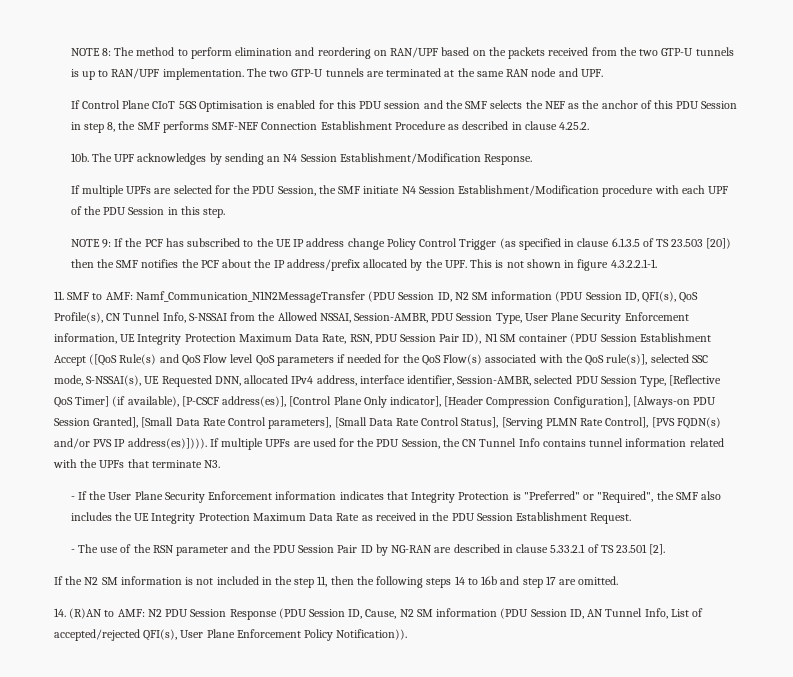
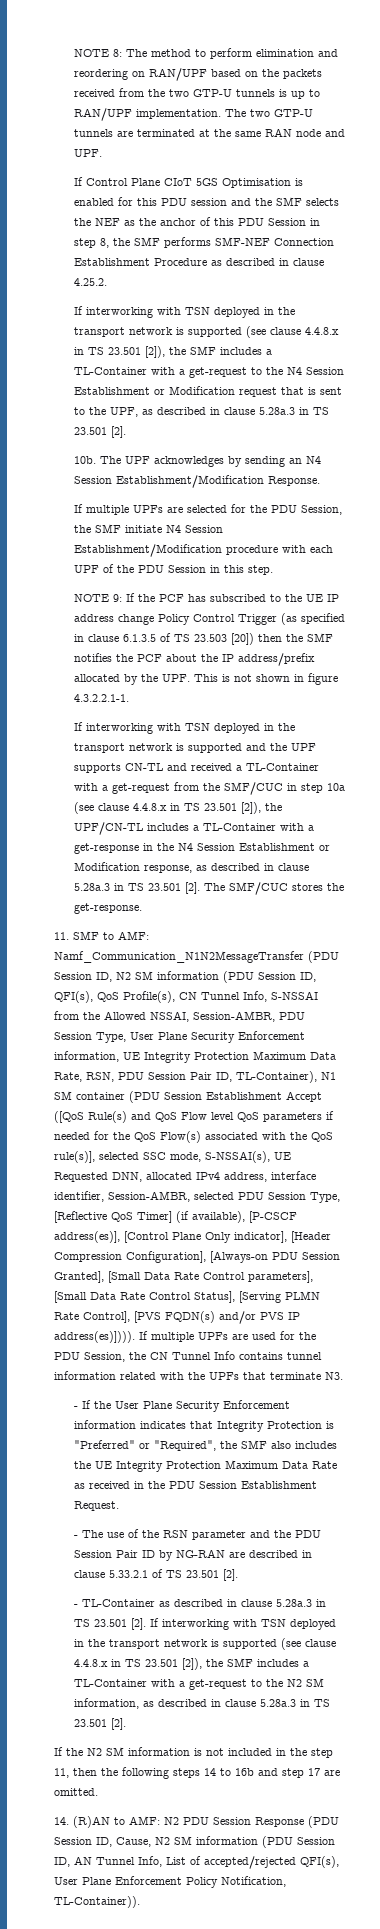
(590, 126) none -> [73,306,295,318] [73,326,339,338] [73,346,272,358] [73,367,344,378] [73,386,342,397] [73,407,329,417] [73,426,126,438] // If interworking with TSN deployed in the transport network is supported (see clause 4.4.8.x in TS 23.501 [2]), the SMF includes a TL-Container with a get-request to the N4 Session Establishment or Modification request that is sent to the UPF, as described in clause 5.28a.3 in TS 23.501 [2].
(657, 263) none -> [73,722,295,734] [73,743,316,753] [73,763,319,773] [73,782,345,795] [73,802,282,814] [73,822,314,835] [73,843,330,854] [73,862,309,873] [73,882,344,895] [73,903,142,914] // If interworking with TSN deployed in the transport network is supported and the UPF supports CN-TL and received a TL-Container with a get-request from the SMF/CUC in step 10a (see clause 4.4.8.x in TS 23.501 [2]), the UPF/CN-TL includes a TL-Container with a get-response in the N4 Session Establishment or Modification response, as described in clause 5.28a.3 in TS 23.501 [2]. The SMF/CUC stores the get-response.
[462,333,482,344] ID), -> [216,1071,318,1083] ID, TL-Container),
(666, 549) none -> [73,1599,326,1607] [73,1618,336,1630] [73,1638,336,1650] [73,1658,309,1670] [73,1678,324,1690] [73,1698,330,1709] [73,1718,126,1730] // - TL-Container as described in clause 5.28a.3 in TS 23.501 [2]. If interworking with TSN deployed in the transport network is supported (see clause 4.4.8.x in TS 23.501 [2]), the SMF includes a TL-Container with a get-request to the N2 SM information, as described in clause 5.28a.3 in TS 23.501 [2].
[336,629,408,640] Notification)). -> [221,1876,287,1887] [54,1896,141,1908] Notification, TL-Container)).

